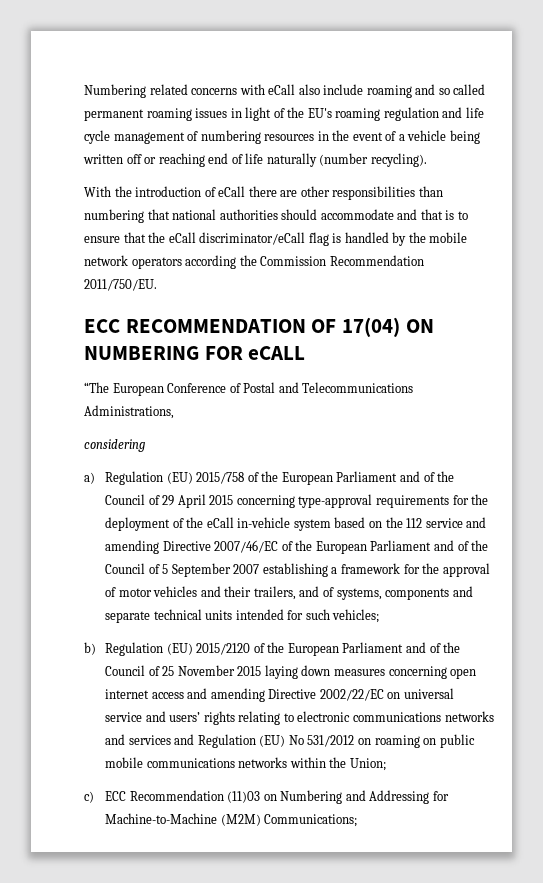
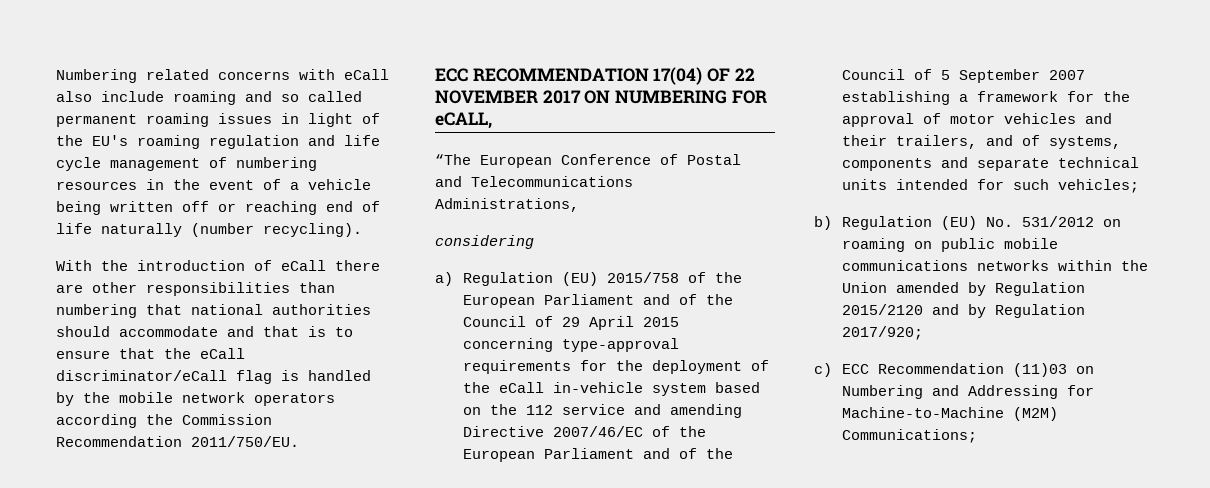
[311,317,401,337] OF 17(04) -> [653,67,755,85] [435,90,581,104] 17(04) OF 22 NOVEMBER 2017
[248,346,306,360] eCALL -> [435,112,492,129] eCALL,
[196,642,461,656] [105,665,477,679] [105,688,454,702] [105,711,494,725] [105,734,304,748] 2015/2120 of the European Parliament and of the Council of 25 November 2015 laying down measures concerning open internet access and amending Directive 2002/22/EC on universal service and users’ rights relating to electronic communications networks and services and Regulation (EU) No -> [986,217,1014,227] No.
[349,758,386,771] Union; -> [842,282,1086,296] [842,304,1086,318] [842,326,924,340] Union amended by Regulation 2015/2120 and by Regulation 2017/920;

